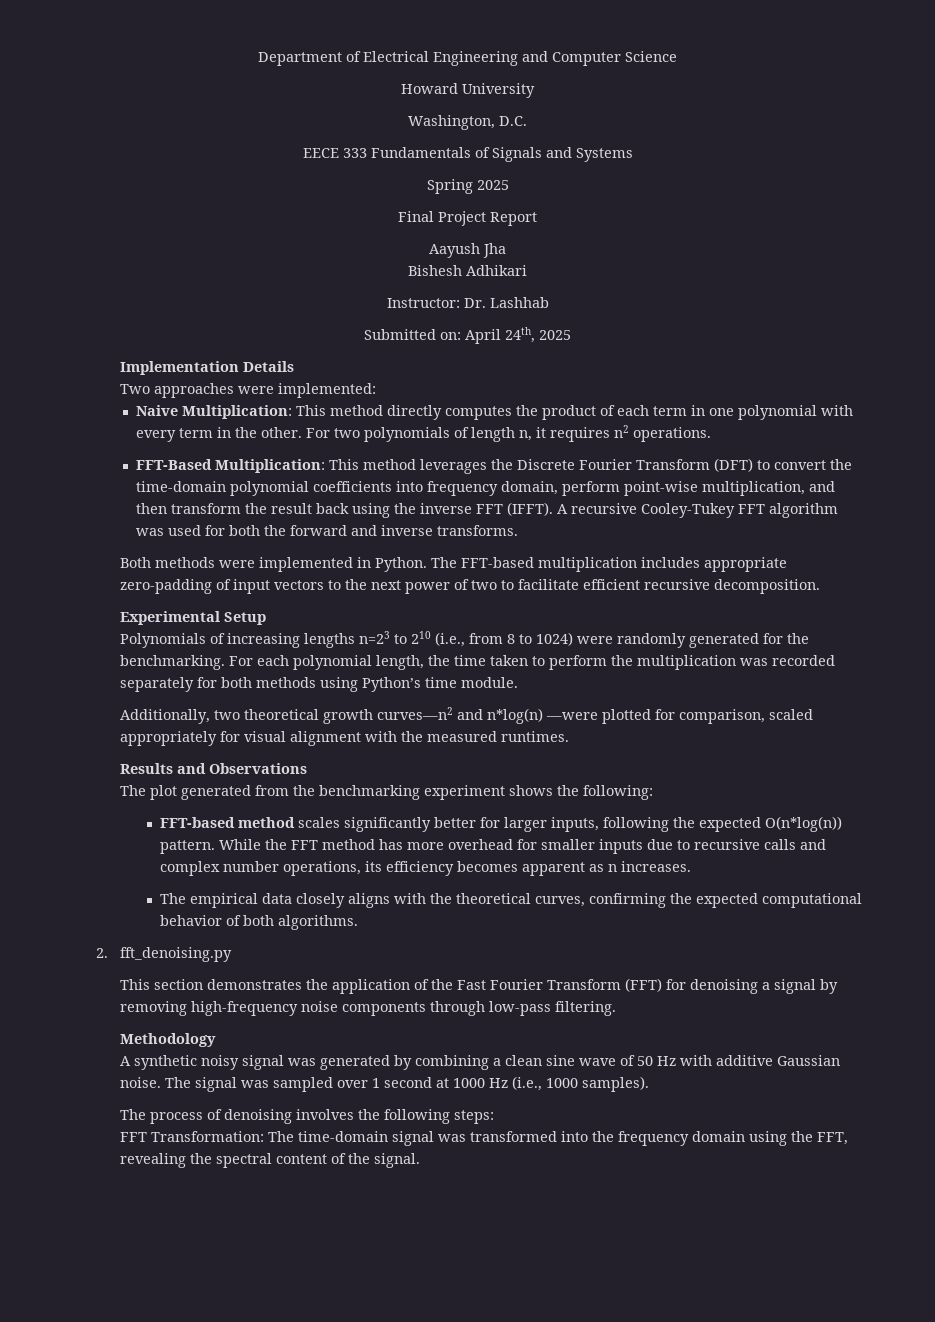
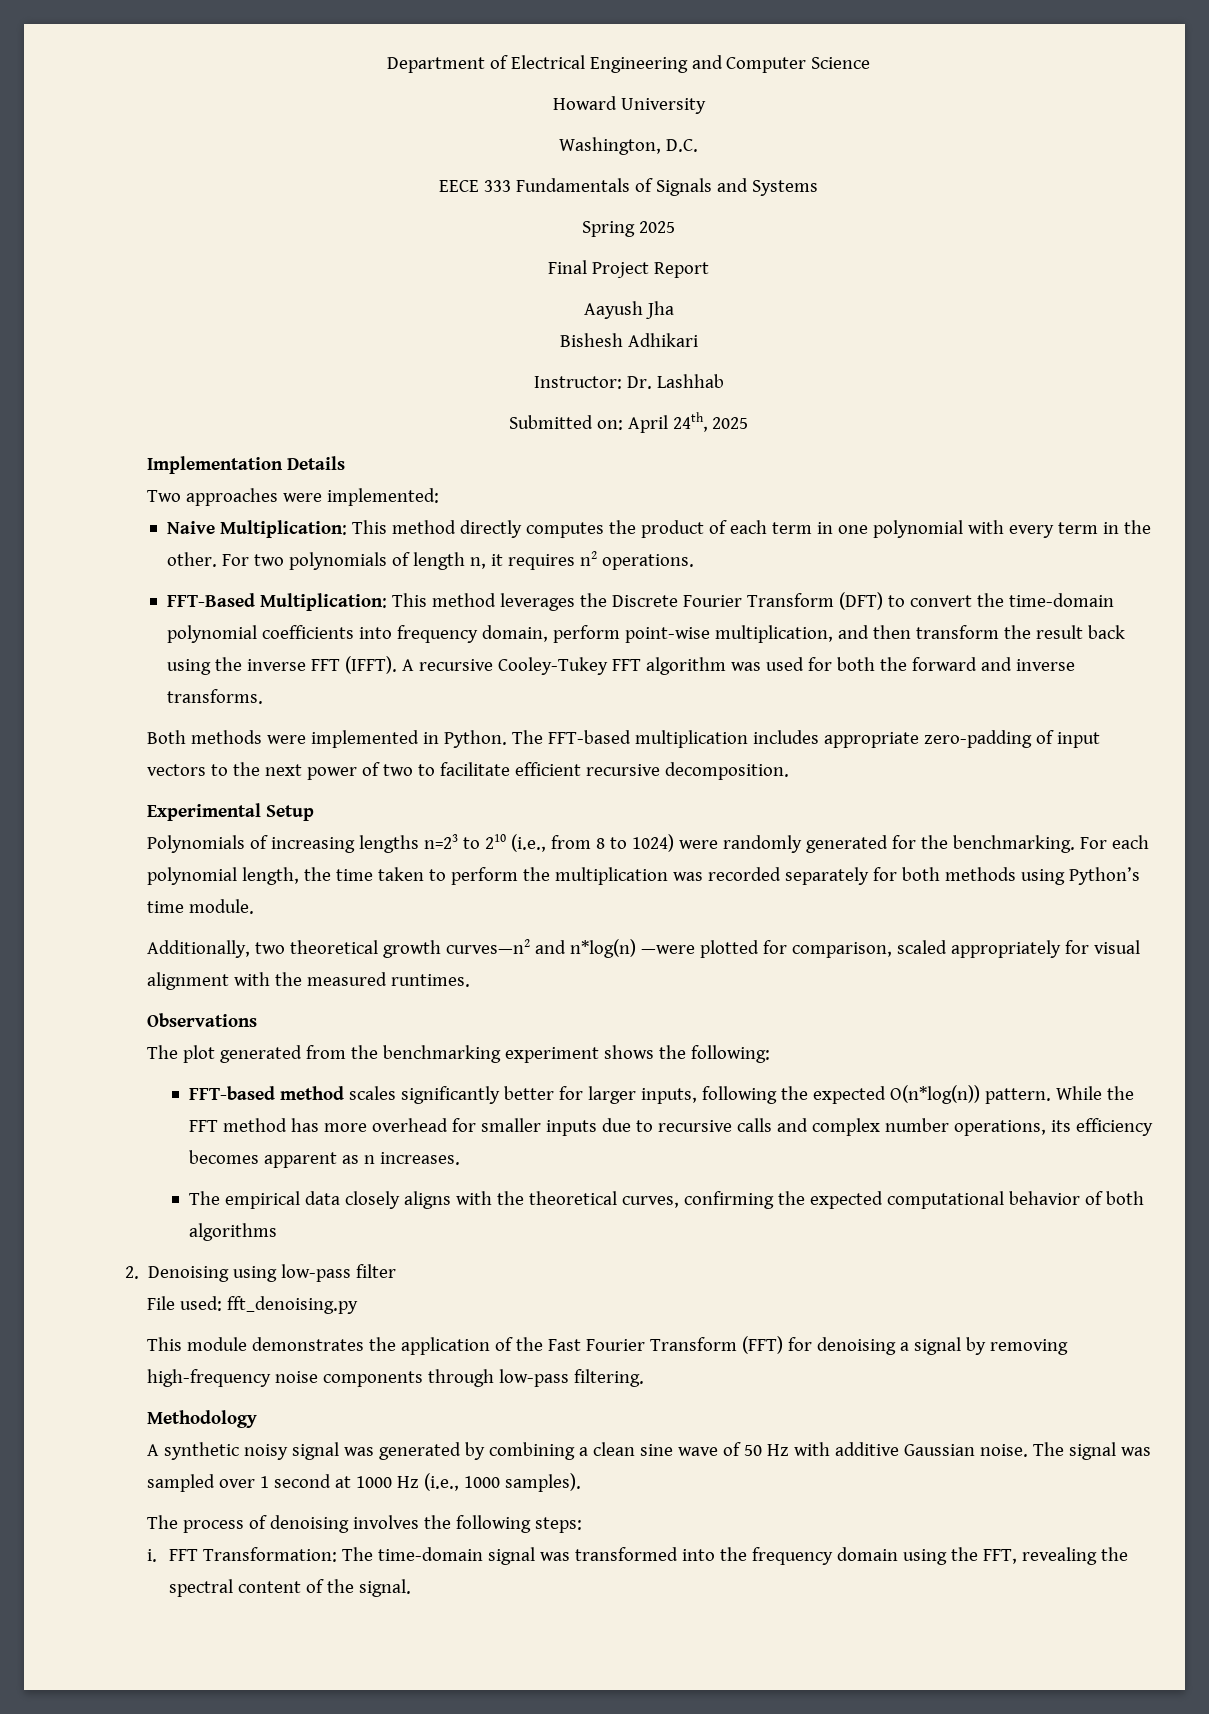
[119,763,206,774] Results and -> (470, 980) none
[277,915,358,930] algorithms. -> [188,1223,277,1241] algorithms
(108, 953) none -> [148,1264,397,1282] [146,1296,222,1311] Denoising using low-pass filter // File used:
[153,979,203,990] section -> [186,1337,247,1351] module
(494, 1117) none -> [146,1549,157,1562] i.

